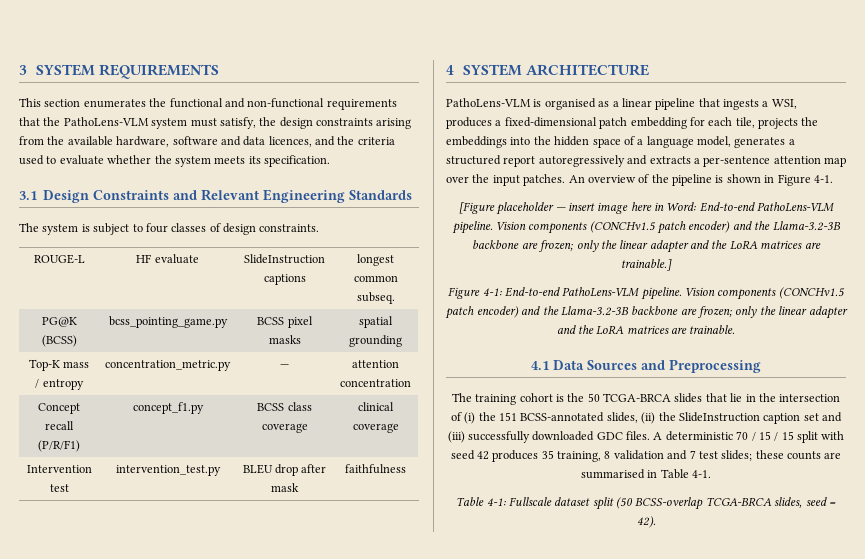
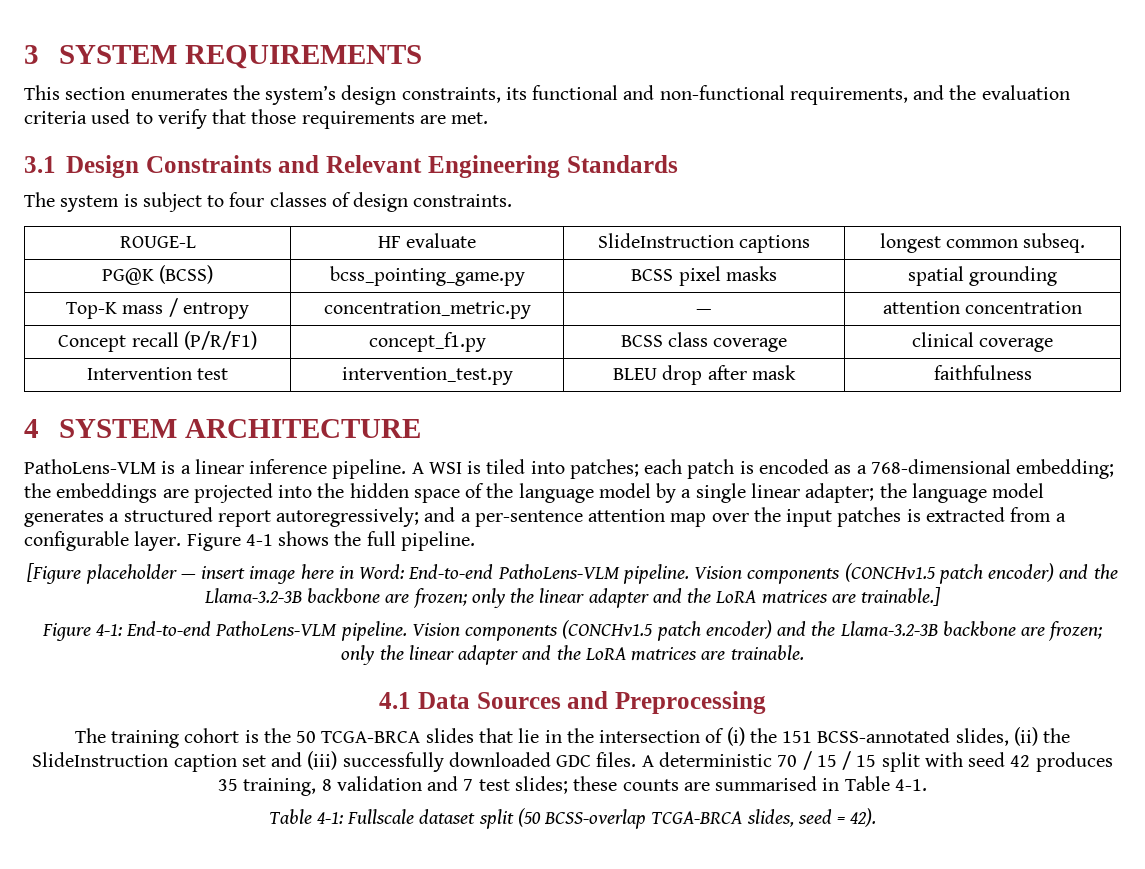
[169,98,397,110] [19,117,412,129] [19,136,355,147] functional and non-functional requirements that the PathoLens-VLM system must satisfy, the design constraints arising from the available hardware, software and data licences, and the -> [265,85,1070,105] system’s design constraints, its functional and non-functional requirements, and the evaluation
[59,155,330,167] evaluate whether the system meets its specification. -> [157,109,489,129] verify that those requirements are met.
[544,98,797,110] [446,117,819,129] [446,136,507,148] organised as a linear pipeline that ingests a WSI, produces a fixed-dimensional patch embedding for each tile, projects the embeddings -> [180,459,1115,479] [24,483,273,503] a linear inference pipeline. A WSI is tiled into patches; each patch is encoded as a 768-dimensional embedding; the embeddings are projected
[637,136,731,148] a language model, -> [486,483,1045,503] the language model by a single linear adapter; the language model
[538,155,691,167] autoregressively and extracts -> [276,507,456,527] autoregressively; and
[523,174,833,186] patches. An overview of the pipeline is shown in Figure 4-1. -> [837,507,1066,527] [24,531,475,551] patches is extracted from a configurable layer. Figure 4-1 shows the full pipeline.

